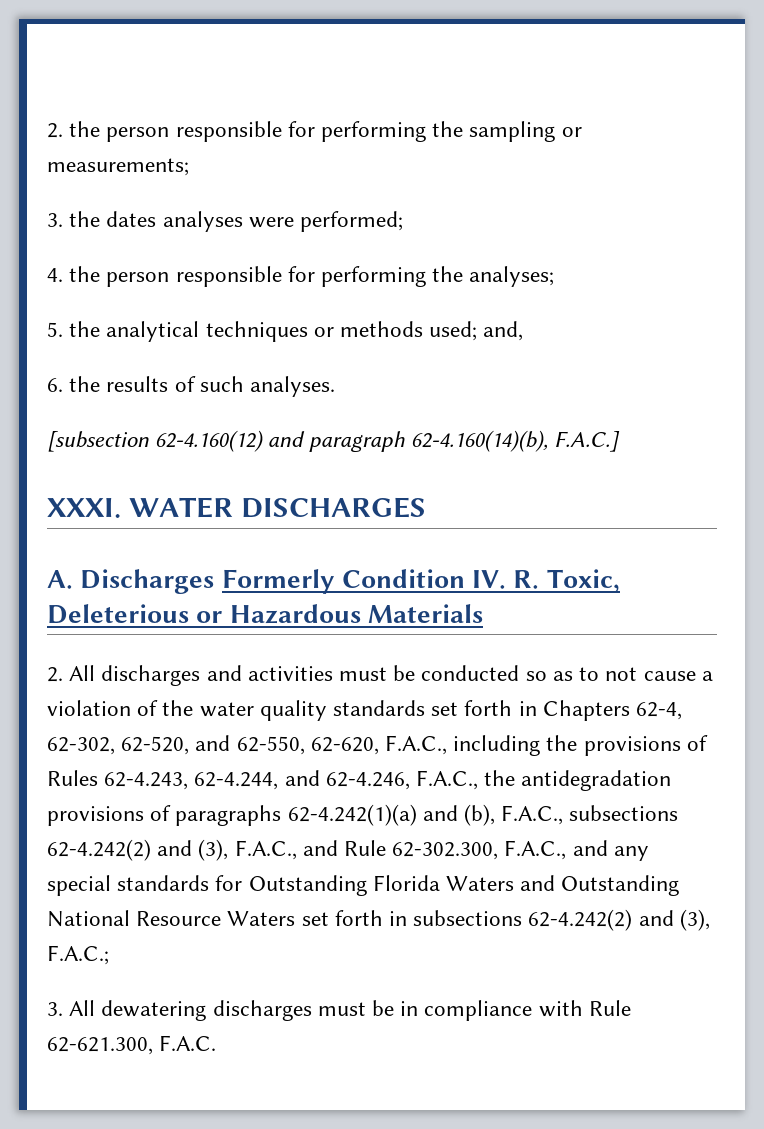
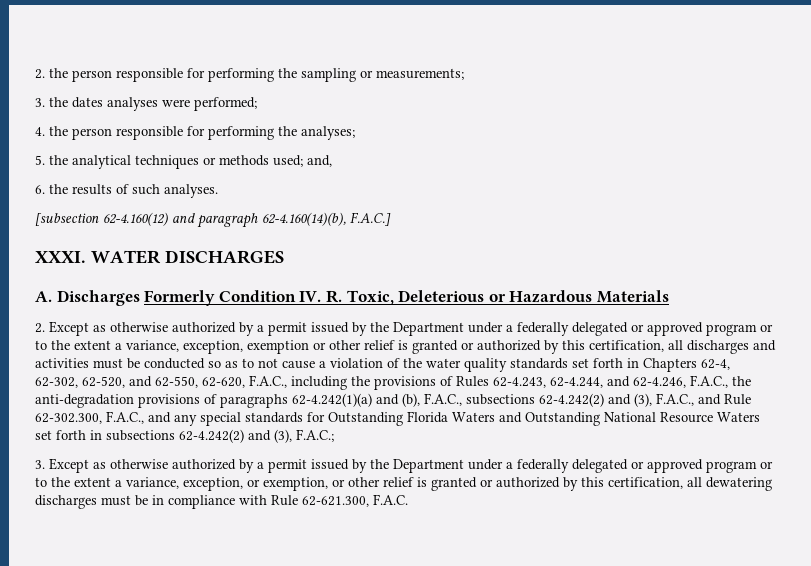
[69,665,96,681] All -> [49,321,773,336] [35,340,683,354] Except as otherwise authorized by a permit issued by the Department under a federally delegated or approved program or to the extent a variance, exception, exemption or other relief is granted or authorized by this certification, all
[521,770,672,791] antidegradation -> [35,394,134,408] anti-degradation
[69,1000,96,1016] All -> [49,458,773,473] [35,477,702,491] Except as otherwise authorized by a permit issued by the Department under a federally delegated or approved program or to the extent a variance, exception, or exemption, or other relief is granted or authorized by this certification, all

